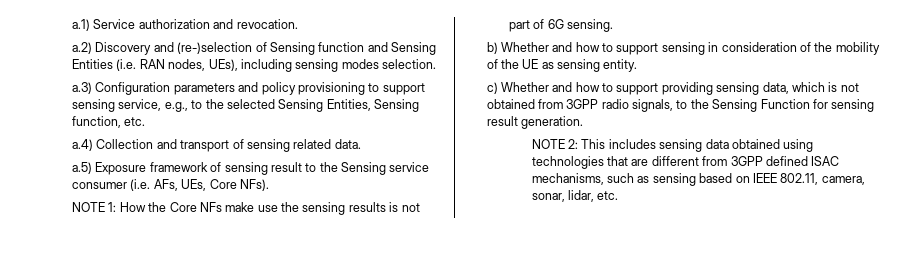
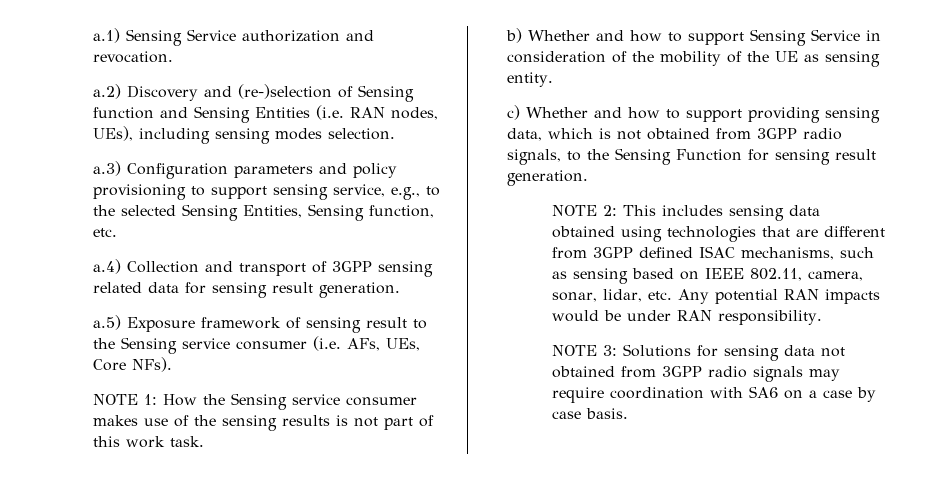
(91, 25) none -> [126,29,183,46] Sensing
(244, 144) none -> [332,261,373,272] 3GPP
[334,139,361,149] data. -> [148,282,401,298] data for sensing result generation.
[169,202,278,212] Core NFs make use -> [231,393,418,410] [93,415,190,427] Sensing service consumer makes use of
[547,19,614,32] 6G sensing. -> [93,436,205,448] this work task.
[661,42,705,55] sensing -> [749,29,860,46] Sensing Service
(619, 195) none -> [677,289,880,304] [551,310,822,325] [551,344,845,361] [551,366,840,382] [551,386,876,403] [551,408,628,419] Any potential RAN impacts would be under RAN responsibility. // NOTE 3: Solutions for sensing data not obtained from 3GPP radio signals may require coordination with SA6 on a case by case basis.

